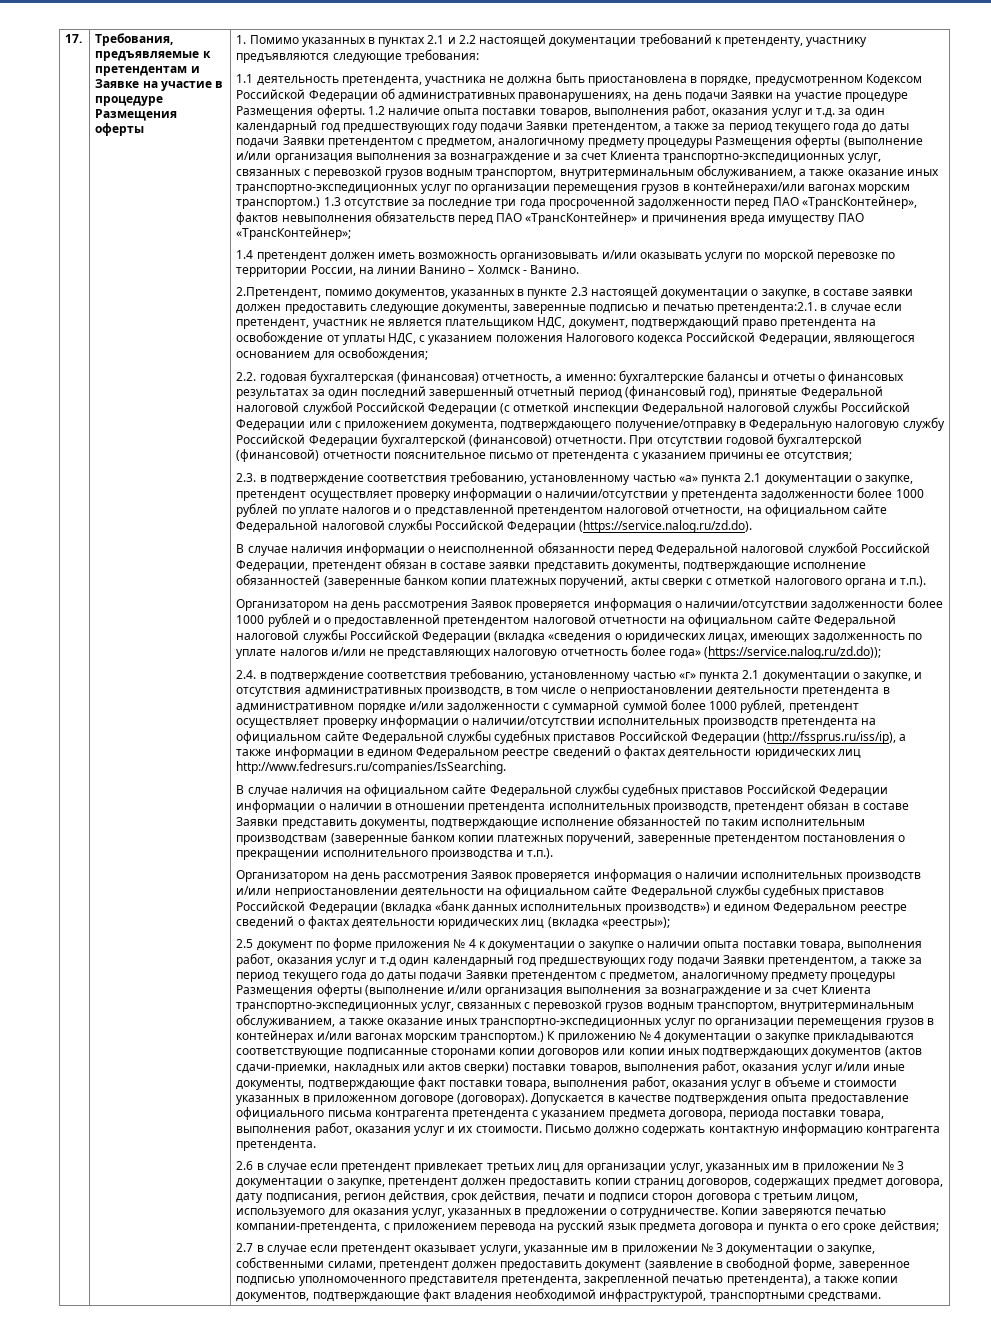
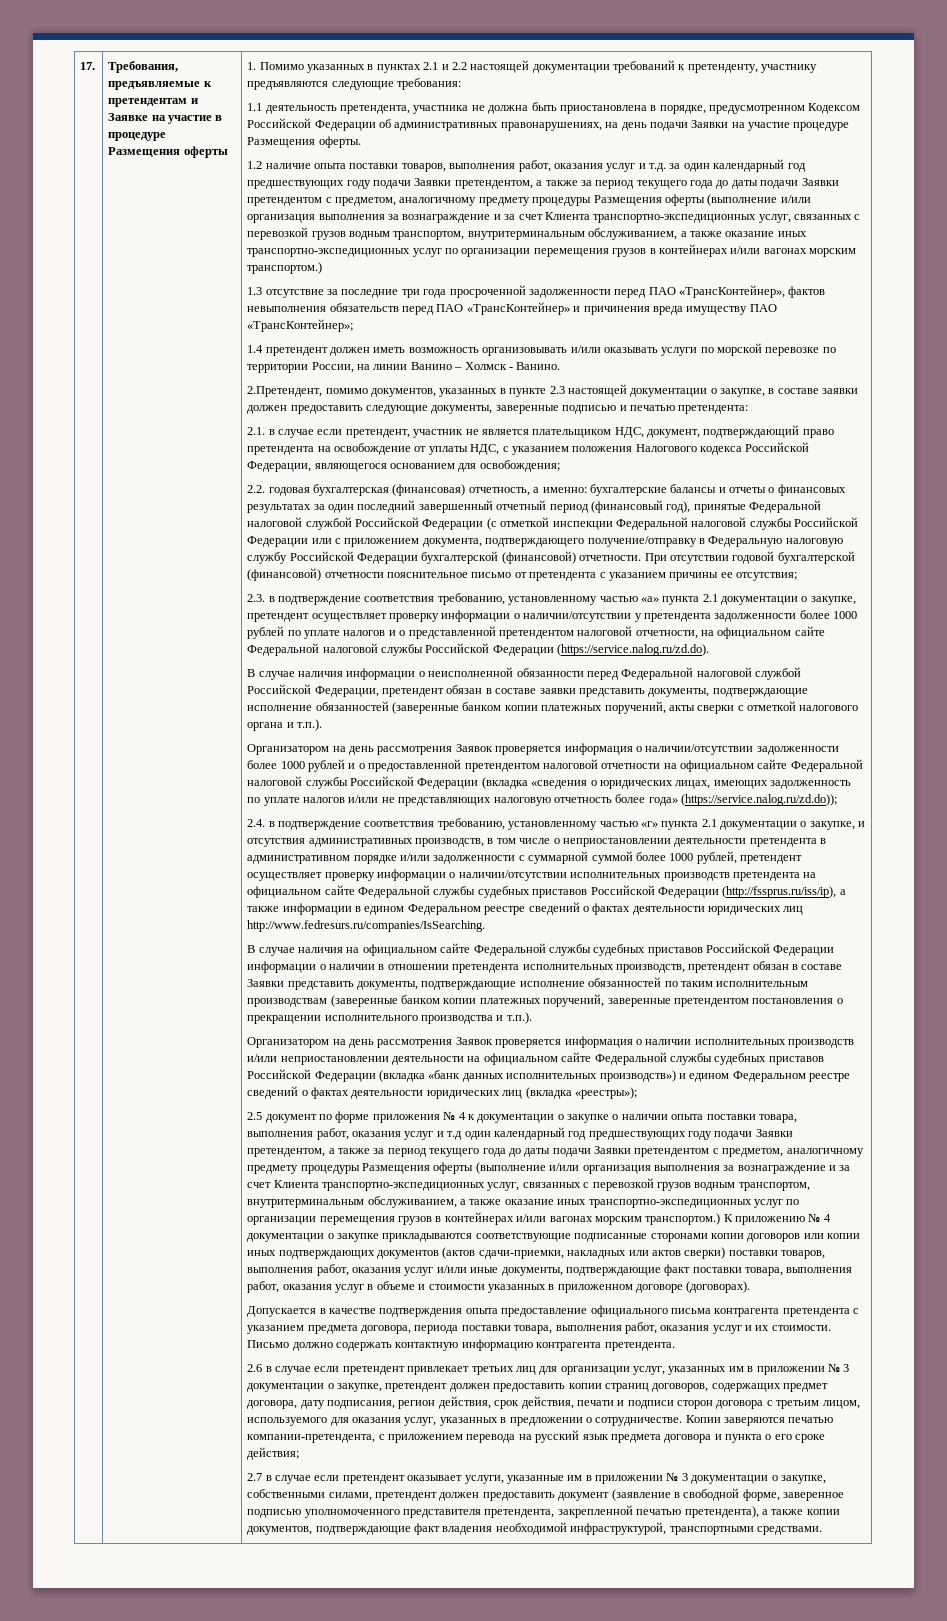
(365, 111) none -> (361, 142) //
[692,181,911,194] [236,197,321,209] контейнерахи/или вагонах морским транспортом.) -> [658,244,857,257] [247,262,323,274] контейнерах и/или вагонах морским транспортом.) //
[717,302,818,314] претендента:2.1. -> [678,405,749,414] [247,427,266,435] претендента: // 2.1.
(529, 1099) none -> (751, 1287) //

